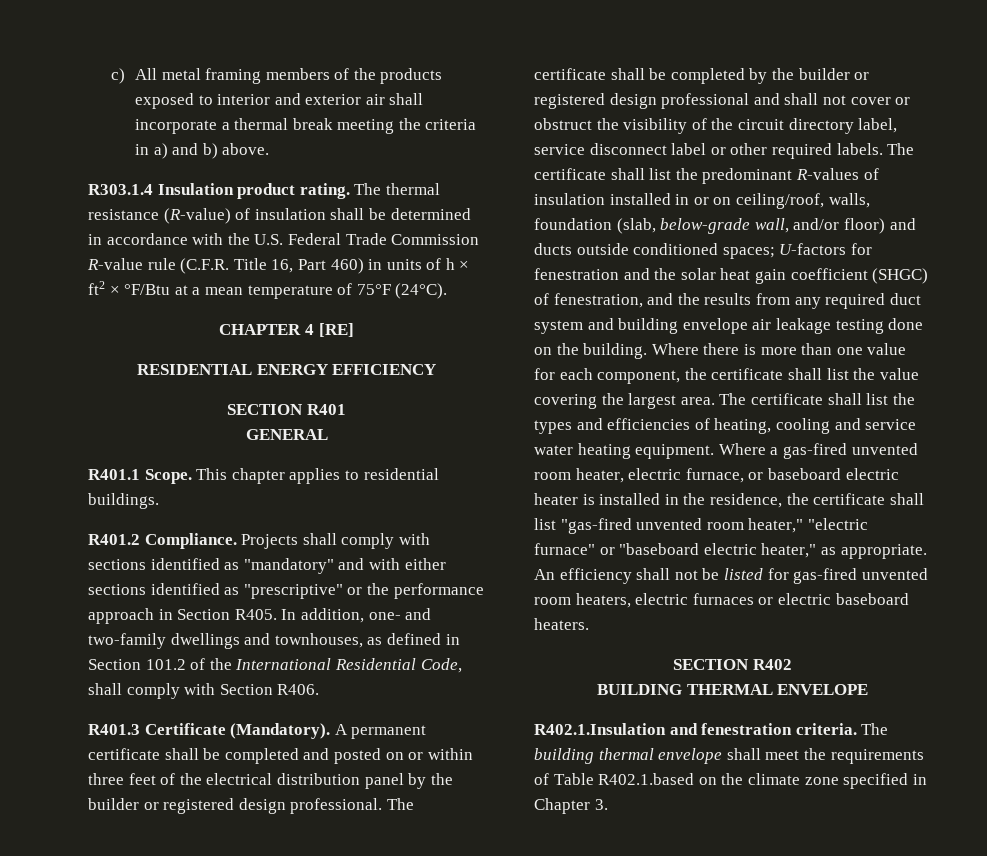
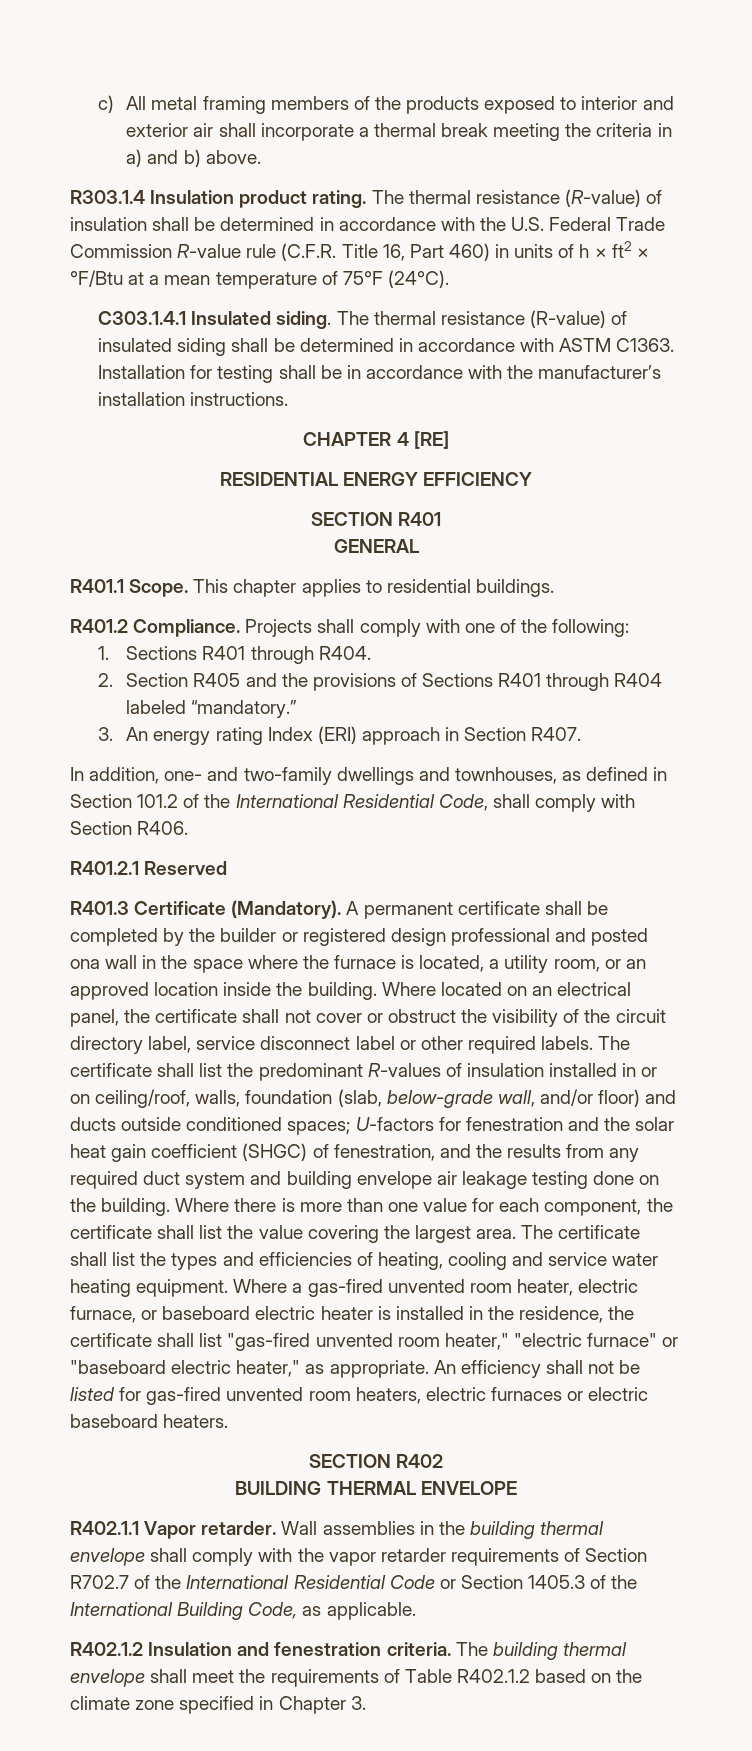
(448, 291) none -> [98,310,628,329] [98,338,675,356] [98,365,662,383] [98,392,289,406] // C303.1.4.1 Insulated siding. The thermal resistance (R-value) of insulated siding shall be determined in accordance with ASTM C1363. Installation for testing shall be in accordance with the manufacturer’s installation instructions.
[88,558,446,574] [88,583,484,599] sections identified as "mandatory" and with either sections identified as "prescriptive" or the performance -> [464,619,630,637] [98,646,371,664] [98,673,663,691] [126,700,298,718] [98,726,357,745] one of the following: // 1. Sections R401 through R404. // 2. Section R405 and the provisions of Sections R401 through R404 labeled “mandatory.” // 3. An energy rating Index (ERI)
[234,609,277,620] R405. -> [531,727,582,741] R407. //
(320, 689) none -> [70,861,228,875] // R401.2.1 Reserved
[303,748,473,764] [88,773,453,789] [88,798,414,814] [534,68,745,84] and posted on or within three feet of the electrical distribution panel by the builder or registered design professional. The certificate shall be completed -> (158, 937) none
(780, 99) none -> [591,928,649,946] [70,955,646,973] [70,982,632,1000] [70,1009,238,1027] posted ona wall in the space where the furnace is located, a utility room, or an approved location inside the building. Where located on an electrical panel, the certificate
[534,723,666,735] R402.1.Insulation -> [70,1521,605,1539] [70,1548,648,1566] [70,1575,638,1589] [70,1602,416,1620] [70,1642,233,1656] R402.1.1 Vapor retarder. Wall assemblies in the building thermal envelope shall comply with the vapor retarder requirements of Section R702.7 of the International Residential Code or Section 1405.3 of the International Building Code, as applicable. // R402.1.2 Insulation
[598,773,695,785] R402.1.based -> [456,1669,587,1683] R402.1.2 based

